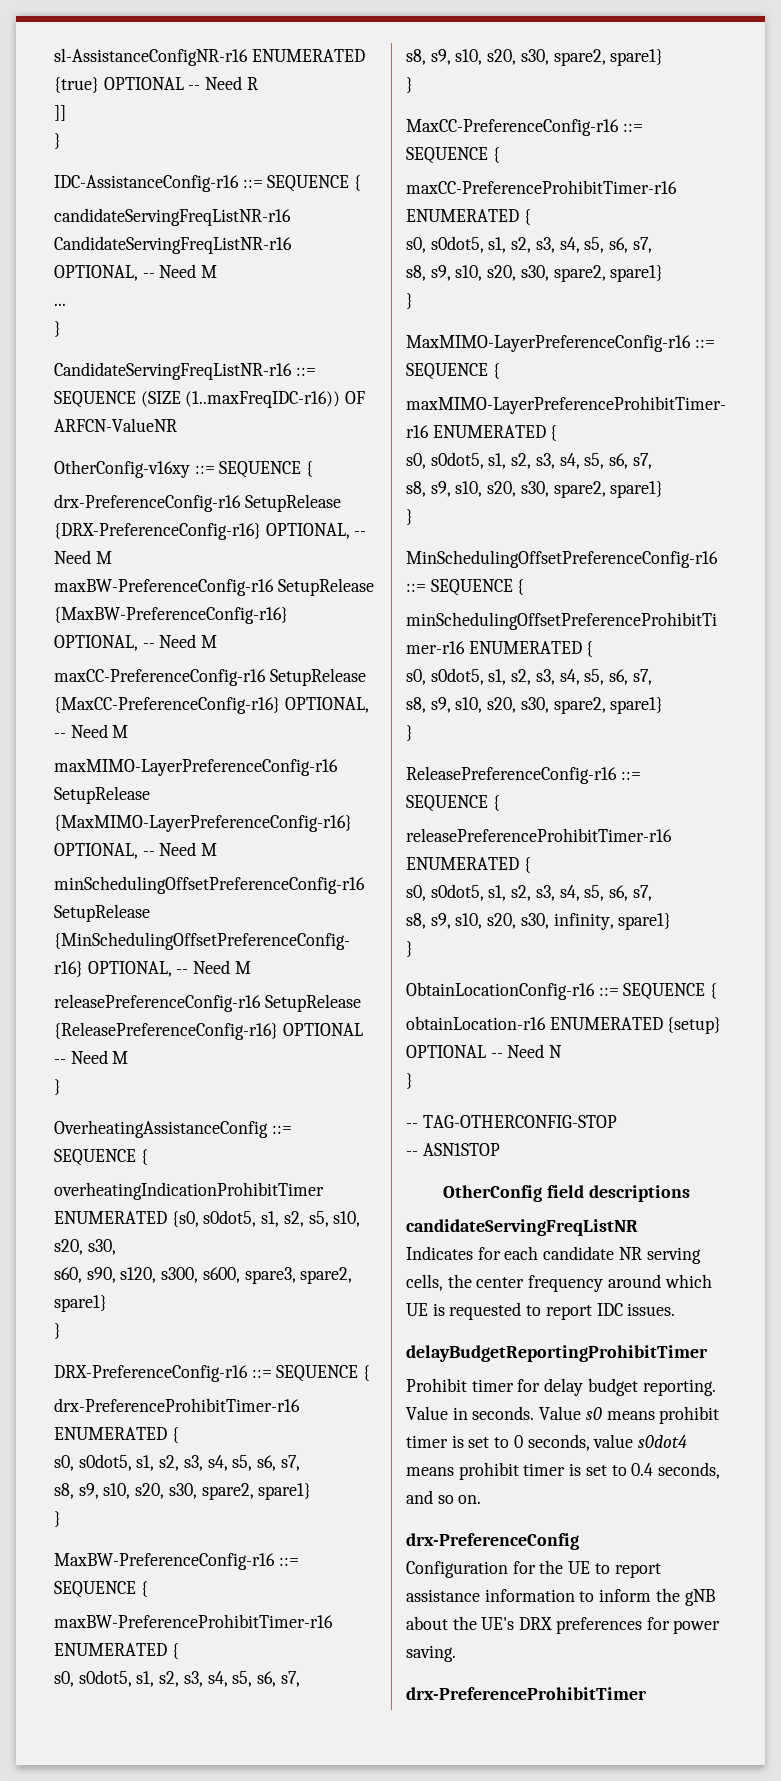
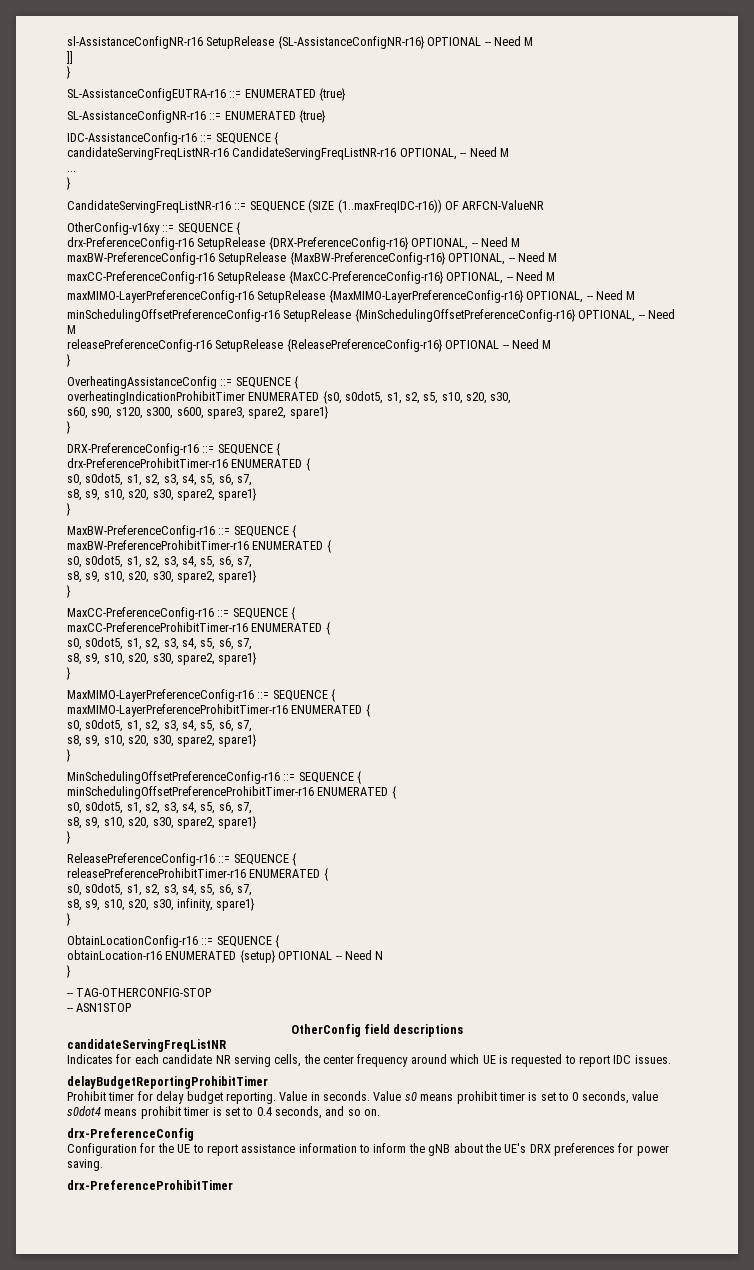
[251,49,365,62] [54,76,258,93] ENUMERATED {true} OPTIONAL -- Need R -> [206,36,534,49] SetupRelease {SL-AssistanceConfigNR-r16} OPTIONAL -- Need M
(61, 141) none -> [67,88,347,101] [67,110,327,123] // SL-AssistanceConfigEUTRA-r16 ::= ENUMERATED {true} // SL-AssistanceConfigNR-r16 ::= ENUMERATED {true}

